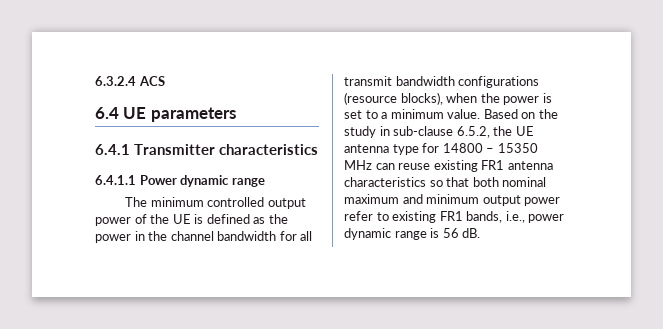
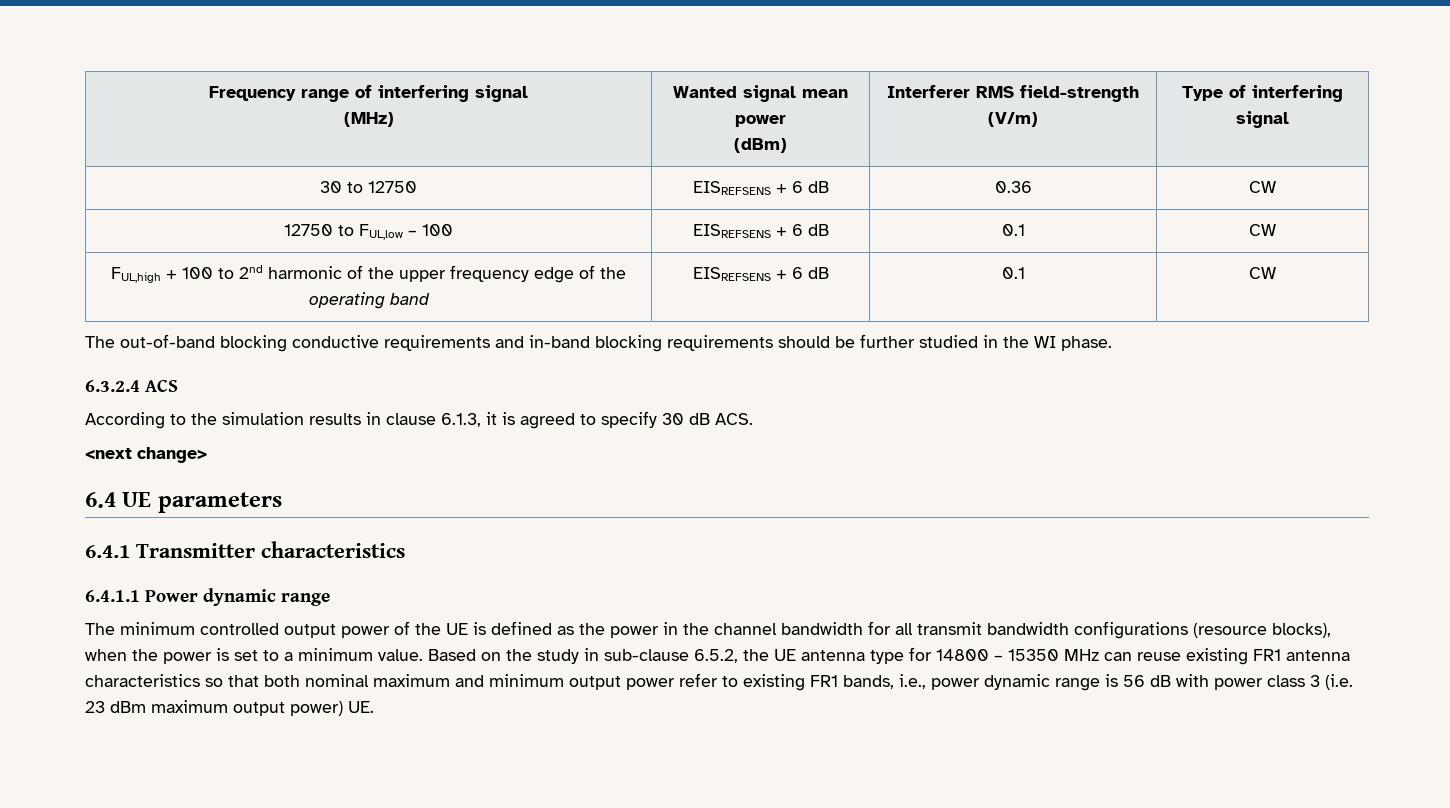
[95,76,165,86] 6.3.2.4 ACS -> [209,85,528,102] [343,112,394,127] [673,85,848,102] [735,115,786,127] [734,138,787,153] [887,85,1139,102] [988,112,1038,127] [1182,85,1343,102] [1236,111,1289,128] [320,181,417,193] [692,181,829,195] [994,181,1032,193] [1249,181,1276,193] [284,224,453,240] [692,224,829,238] [1001,224,1025,236] [1249,224,1276,236] [110,265,626,283] [308,292,430,309] [692,267,829,281] [1001,267,1025,279] [1249,267,1276,279] [85,334,1112,352] [85,379,179,392] [85,411,753,429] [85,447,207,463] Frequency range of interfering signal // (MHz) | Wanted signal mean power // (dBm) | Interferer RMS field-strength (V/m) | Type of interfering signal // 30 to 12750 | EISREFSENS + 6 dB | 0.36 | CW // 12750 to FUL,low – 100 | EISREFSENS + 6 dB | 0.1 | CW // FUL,high + 100 to 2nd harmonic of the upper frequency edge of the operating band | EISREFSENS + 6 dB | 0.1 | CW // The out-of-band blocking conductive requirements and in-band blocking requirements should be further studied in the WI phase. // 6.3.2.4 ACS // According to the simulation results in clause 6.1.3, it is agreed to specify 30 dB ACS. // <next change>
[462,228,481,238] dB. -> [1150,674,1353,690] [85,700,374,716] dB with power class 3 (i.e. 23 dBm maximum output power) UE.

